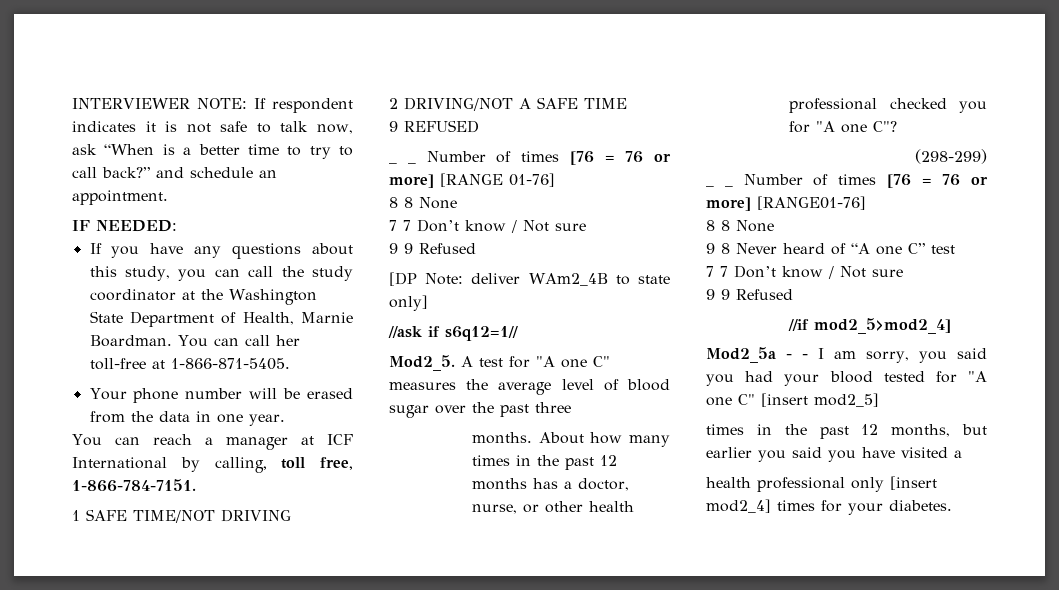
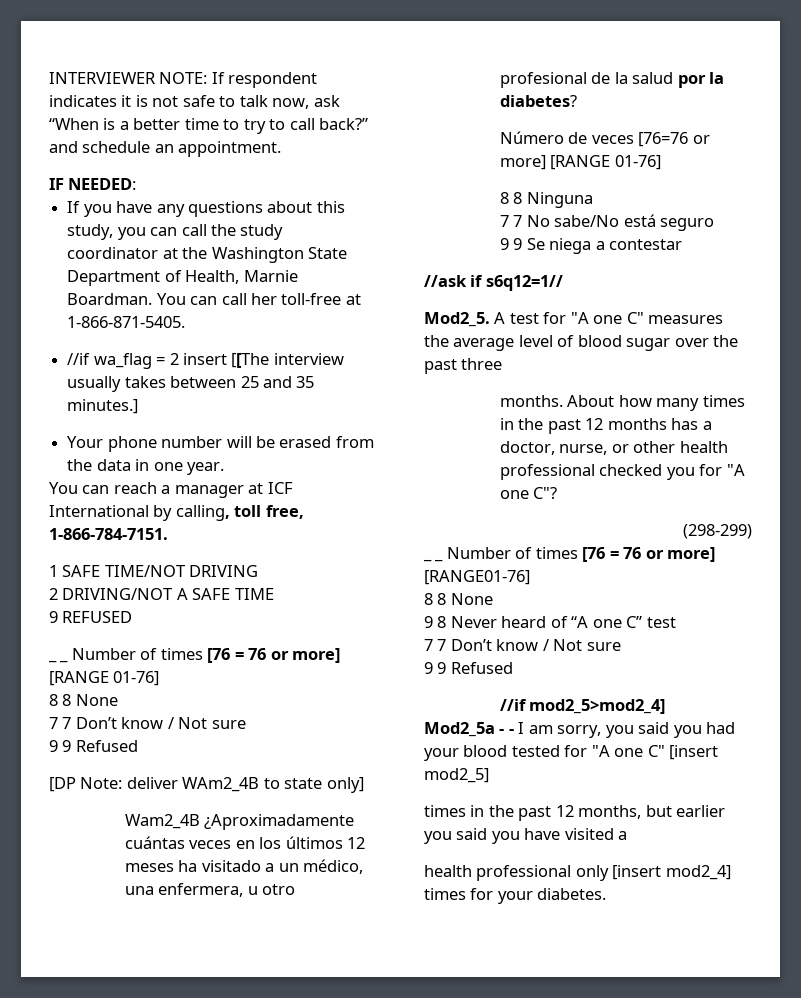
(290, 364) none -> [67,353,344,369] [67,376,315,392] [67,399,139,414] // //if wa_flag = 2 insert [[The interview usually takes between 25 and 35 minutes.]
(428, 303) none -> [124,814,355,830] [124,836,366,849] [124,859,364,874] [124,883,296,897] [499,72,725,88] [499,95,577,107] [499,131,710,147] [499,155,661,170] [499,192,593,208] [499,214,715,231] [499,238,683,254] // Wam2_4B ¿Aproximadamente cuántas veces en los últimos 12 meses ha visitado a un médico, una enfermera, u otro profesional de la salud por la diabetes? // Número de veces [76=76 or more] [RANGE 01-76] // 8 8 Ninguna // 7 7 No sabe/No está seguro // 9 9 Se niega a contestar

